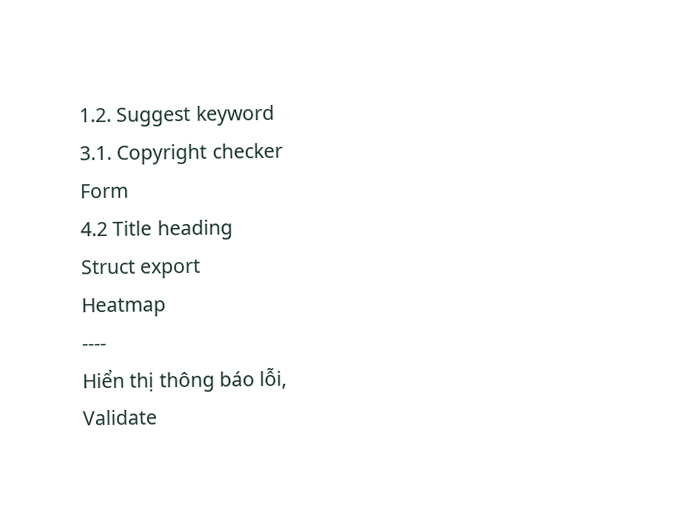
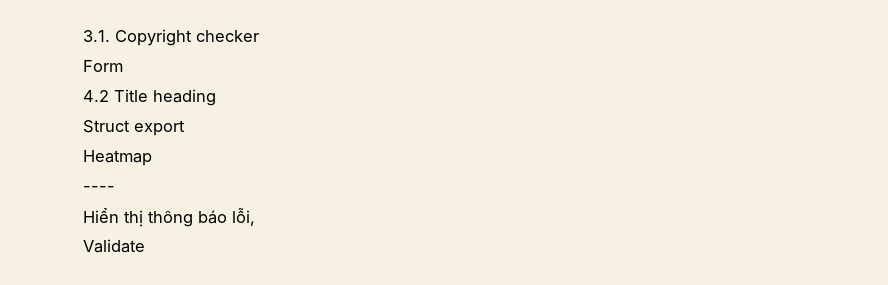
[79,104,275,127] 1.2. Suggest keyword // -> (83, 36) none

